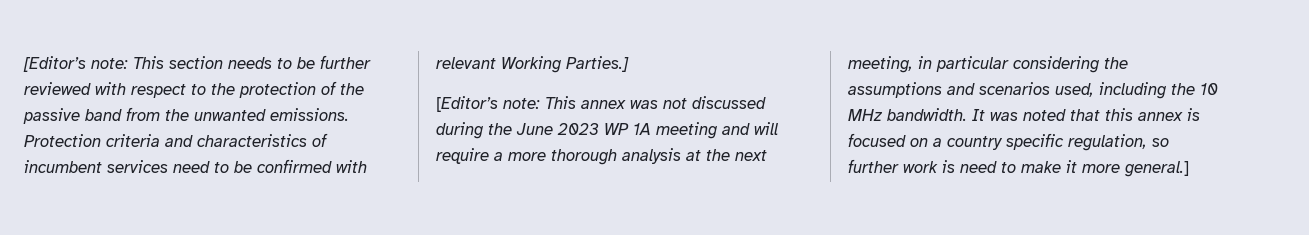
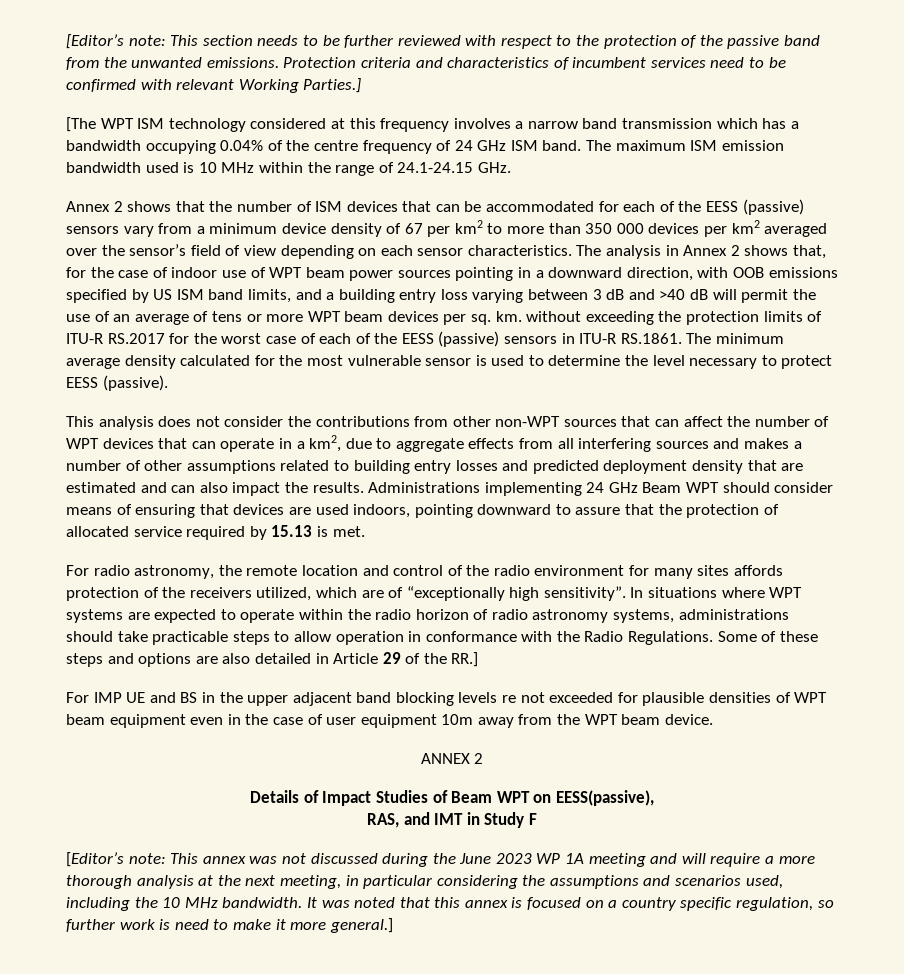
(629, 64) none -> [66,117,799,132] [66,140,784,154] [66,162,511,176] [66,199,804,215] [66,220,828,237] [66,244,827,259] [66,267,838,281] [66,289,816,303] [66,311,823,325] [66,331,785,347] [66,355,833,369] [66,375,168,391] [66,416,830,430] [66,435,802,452] [66,460,804,474] [66,482,834,496] [66,504,779,518] [66,525,365,540] [66,565,783,579] [66,586,803,601] [66,609,789,623] [66,631,818,645] [66,652,479,667] [66,692,828,706] [66,714,713,728] [420,753,484,764] [250,790,654,806] [367,812,537,828] // [The WPT ISM technology considered at this frequency involves a narrow band transmission which has a bandwidth occupying 0.04% of the centre frequency of 24 GHz ISM band. The maximum ISM emission bandwidth used is 10 MHz within the range of 24.1-24.15 GHz. // Annex 2 shows that the number of ISM devices that can be accommodated for each of the EESS (passive) sensors vary from a minimum device density of 67 per km2 to more than 350 000 devices per km2 averaged over the sensor’s field of view depending on each sensor characteristics. The analysis in Annex 2 shows that, for the case of indoor use of WPT beam power sources pointing in a downward direction, with OOB emissions specified by US ISM band limits, and a building entry loss varying between 3 dB and >40 dB will permit the use of an average of tens or more WPT beam devices per sq. km. without exceeding the protection limits of ITU-R RS.2017 for the worst case of each of the EESS (passive) sensors in ITU-R RS.1861. The minimum average density calculated for the most vulnerable sensor is used to determine the level necessary to protect EESS (passive). // This analysis does not consider the contributions from other non-WPT sources that can affect the number of WPT devices that can operate in a km2, due to aggregate effects from all interfering sources and makes a number of other assumptions related to building entry losses and predicted deployment density that are estimated and can also impact the results. Administrations implementing 24 GHz Beam WPT should consider means of ensuring that devices are used indoors, pointing downward to assure that the protection of allocated service required by 15.13 is met. // For radio astronomy, the remote location and control of the radio environment for many sites affords protection of the receivers utilized, which are of “exceptionally high sensitivity”. In situations where WPT systems are expected to operate within the radio horizon of radio astronomy systems, administrations should take practicable steps to allow operation in conformance with the Radio Regulations. Some of these steps and options are also detailed in Article 29 of the RR.] // For IMP UE and BS in the upper adjacent band blocking levels re not exceeded for plausible densities of WPT beam equipment even in the case of user equipment 10m away from the WPT beam device. // ANNEX 2 // Details of Impact Studies of Beam WPT on EESS(passive), // RAS, and IMT in Study F

